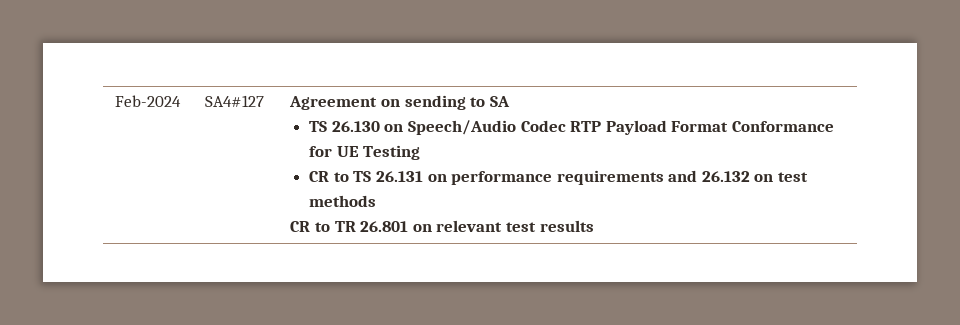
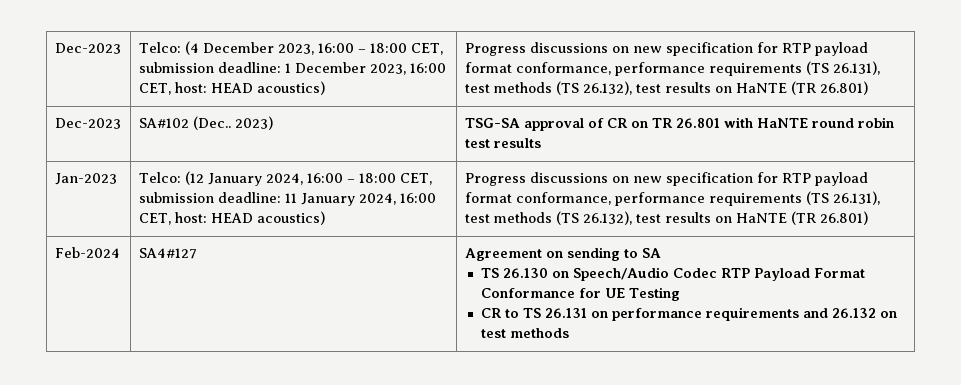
(115, 101) none -> [54,43,121,54] [138,41,443,55] [138,62,446,75] [138,81,325,95] [464,42,868,56] [464,61,880,76] [464,81,868,95] [54,118,121,129] [138,116,273,130] [464,117,894,131] [464,138,541,148] [54,173,117,185] [138,171,432,186] [138,192,436,206] [138,211,325,225] [464,172,868,186] [464,191,880,206] [464,211,868,225] Dec-2023 | Telco: (4 December 2023, 16:00 – 18:00 CET, submission deadline: 1 December 2023, 16:00 CET, host: HEAD acoustics) | Progress discussions on new specification for RTP payload format conformance, performance requirements (TS 26.131), test methods (TS 26.132), test results on HaNTE (TR 26.801) // Dec-2023 | SA#102 (Dec.. 2023) | TSG-SA approval of CR on TR 26.801 with HaNTE round robin test results // Jan-2023 | Telco: (12 January 2024, 16:00 – 18:00 CET, submission deadline: 11 January 2024, 16:00 CET, host: HEAD acoustics) | Progress discussions on new specification for RTP payload format conformance, performance requirements (TS 26.131), test methods (TS 26.132), test results on HaNTE (TR 26.801) //
[290,220,594,232] // CR to TR 26.801 on relevant test results -> (569, 333) none

